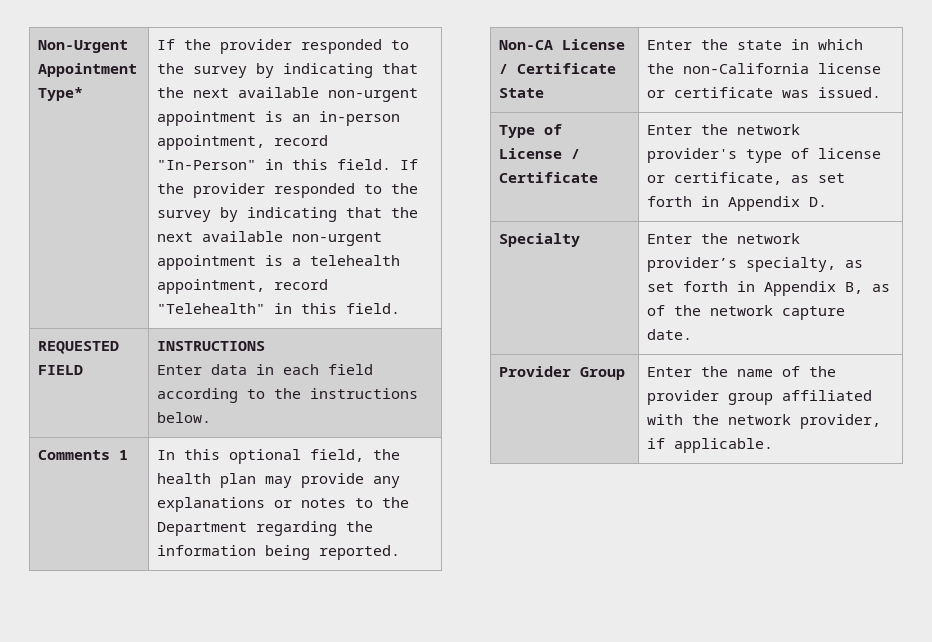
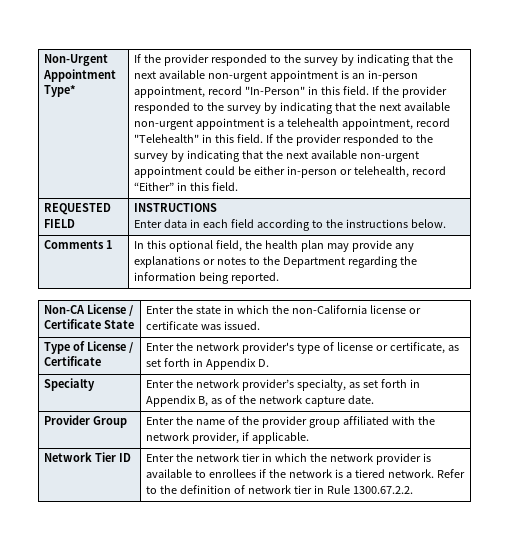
(401, 308) none -> [265,134,433,146] [133,150,419,162] [133,166,446,178] [133,182,238,191] If the provider responded to the survey by indicating that the next available non-urgent appointment could be either in-person or telehealth, record “Either” in this field.
(774, 445) none -> [43,452,131,462] [145,453,431,465] [145,469,465,478] [145,485,413,494] // Network Tier ID | Enter the network tier in which the network provider is available to enrollees if the network is a tiered network. Refer to the definition of network tier in Rule 1300.67.2.2.

